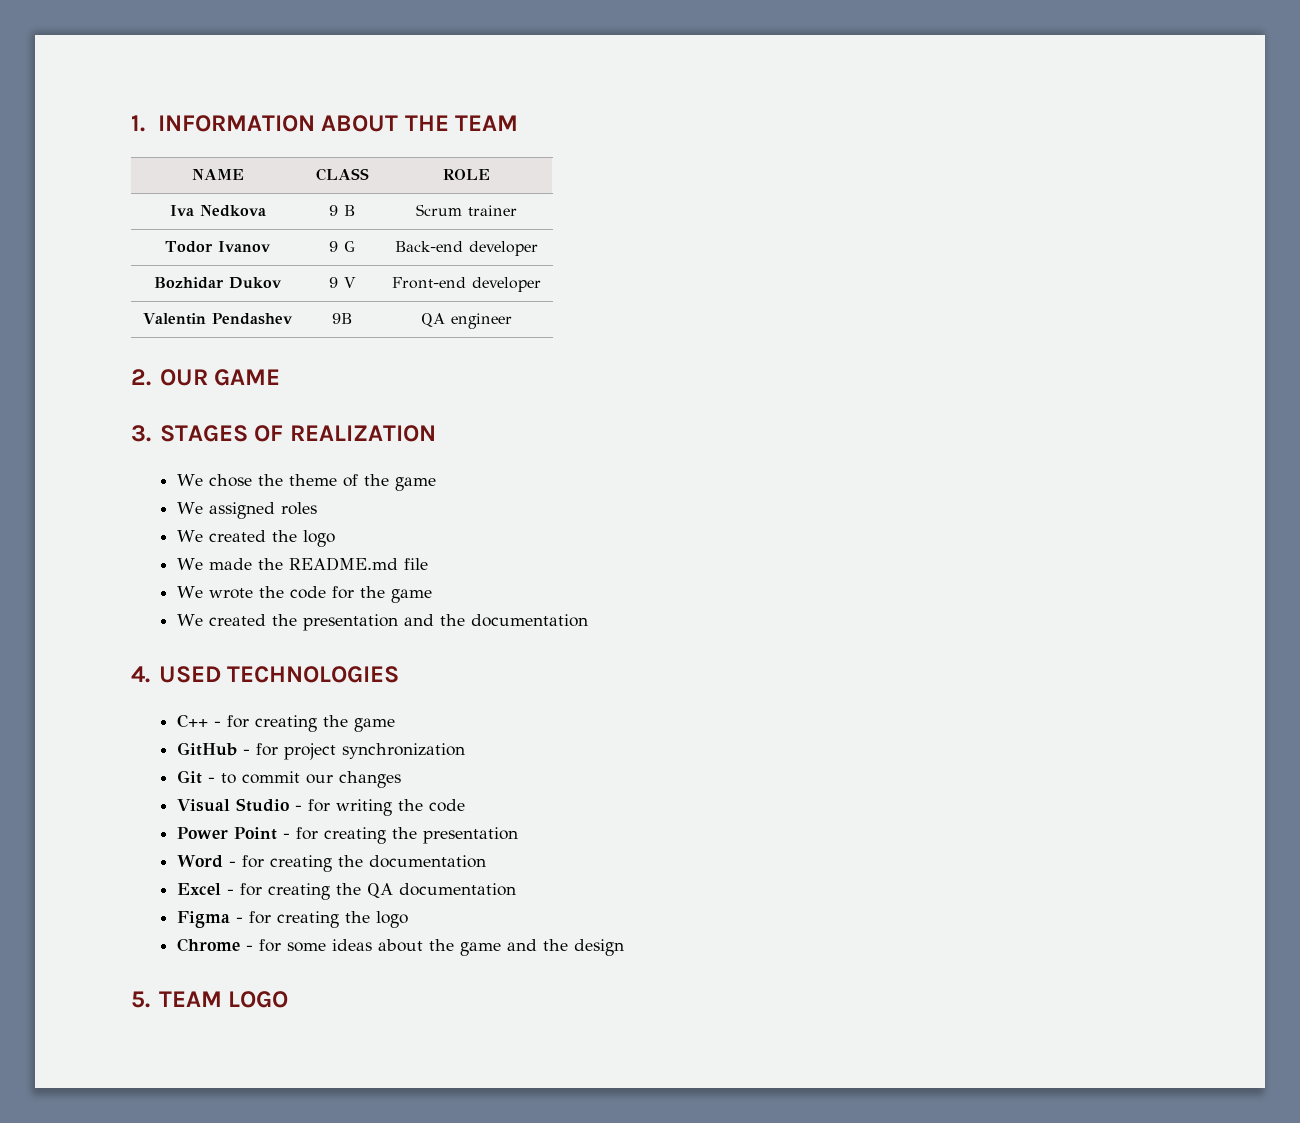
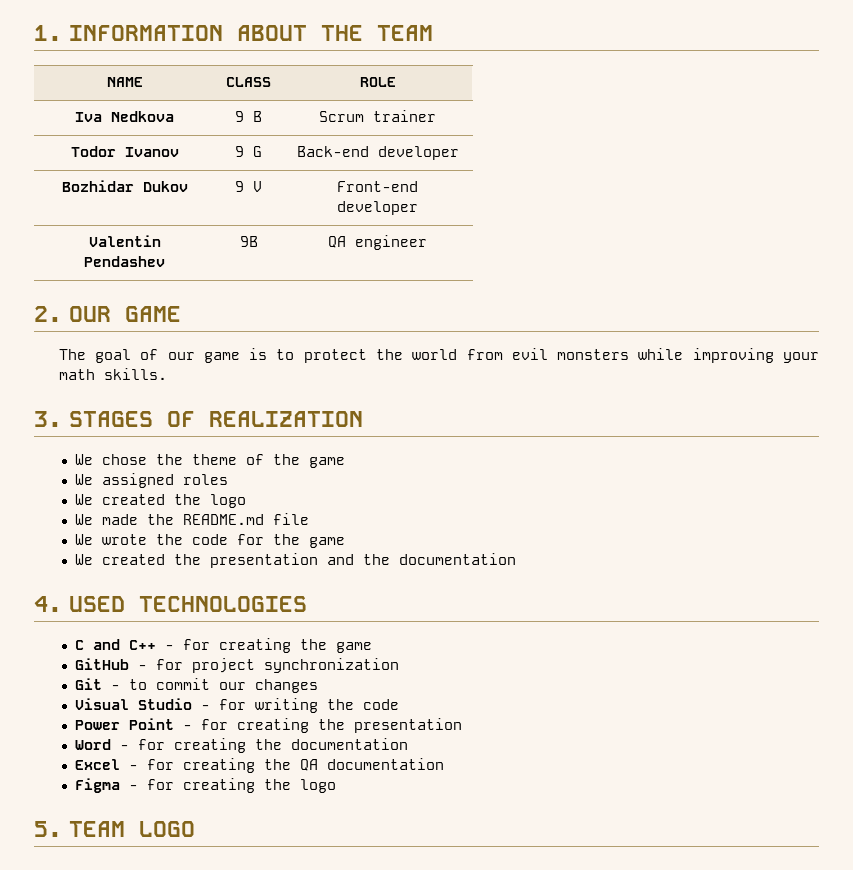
(281, 377) none -> [58,348,819,363] [58,368,167,380] // The goal of our game is to protect the world from evil monsters while improving your math skills.
(400, 674) none -> [74,639,120,650] C and
[177,938,625,956] // Chrome - for some ideas about the game and the design -> (336, 786) none

